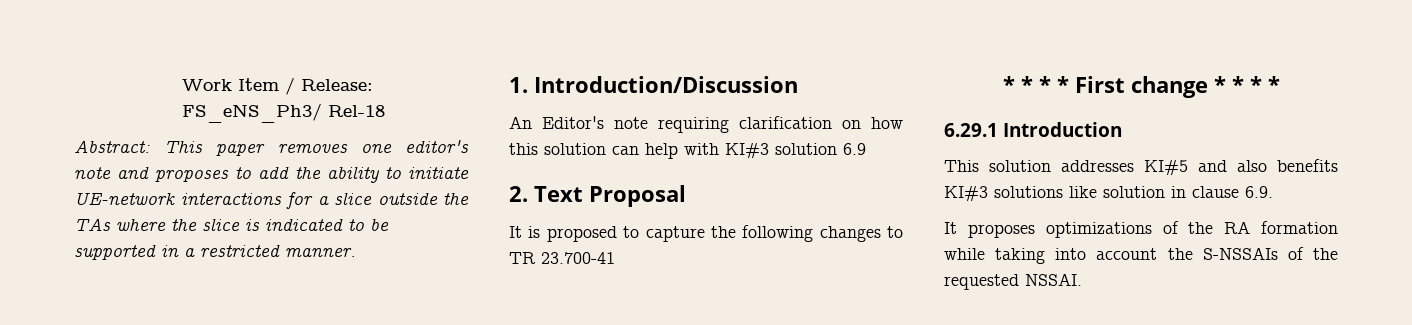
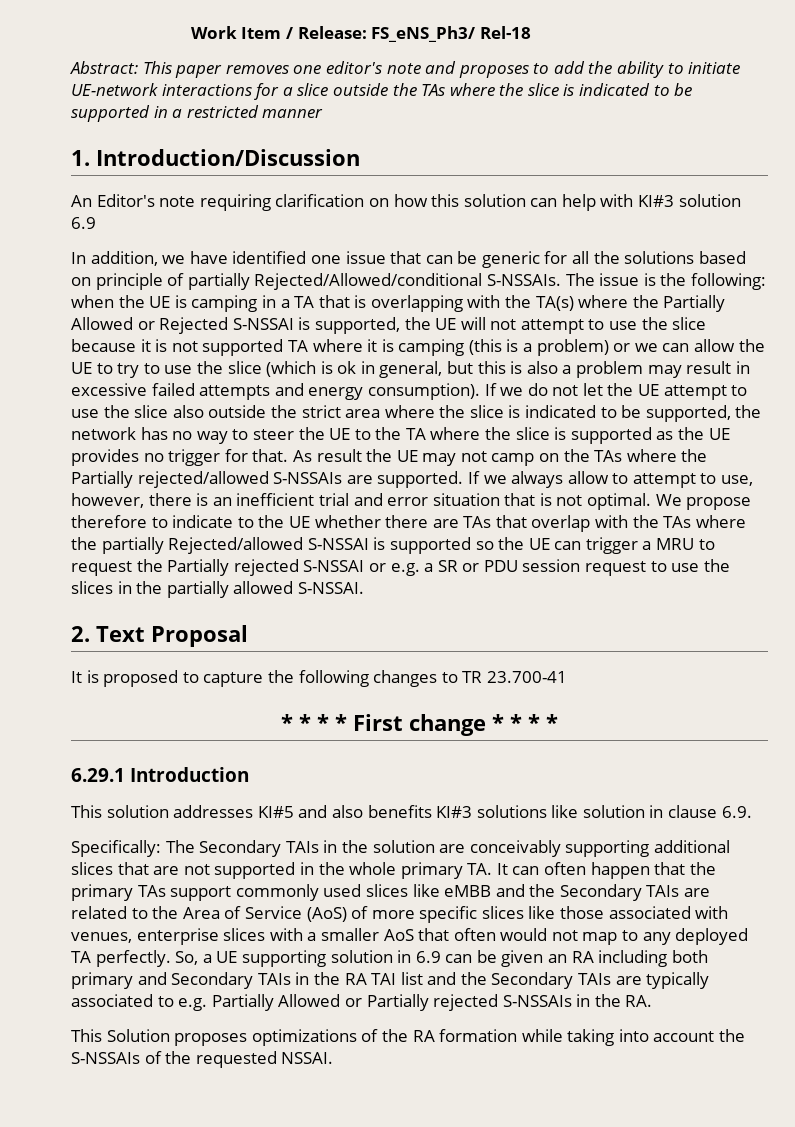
[285,248,356,257] manner. -> [262,109,324,118] manner
(866, 149) none -> [71,251,746,268] [71,273,766,290] [71,295,726,312] [71,317,707,334] [71,339,765,356] [71,361,750,378] [71,383,748,400] [71,405,762,422] [71,427,730,444] [71,449,708,466] [71,471,754,488] [71,493,752,510] [71,515,746,532] [71,537,715,554] [71,559,730,576] [71,581,364,598] // In addition, we have identified one issue that can be generic for all the solutions based on principle of partially Rejected/Allowed/conditional S-NSSAIs. The issue is the following: when the UE is camping in a TA that is overlapping with the TA(s) where the Partially Allowed or Rejected S-NSSAI is supported, the UE will not attempt to use the slice because it is not supported TA where it is camping (this is a problem) or we can allow the UE to try to use the slice (which is ok in general, but this is also a problem may result in excessive failed attempts and energy consumption). If we do not let the UE attempt to use the slice also outside the strict area where the slice is indicated to be supported, the network has no way to steer the UE to the TA where the slice is supported as the UE provides no trigger for that. As result the UE may not camp on the TAs where the Partially rejected/allowed S-NSSAIs are supported. If we always allow to attempt to use, however, there is an inefficient trial and error situation that is not optimal. We propose therefore to indicate to the UE whether there are TAs that overlap with the TAs where the partially Rejected/allowed S-NSSAI is supported so the UE can trigger a MRU to request the Partially rejected S-NSSAI or e.g. a SR or PDU session request to use the slices in the partially allowed S-NSSAI.
[944,222,957,234] It -> [71,840,730,857] [71,862,716,879] [71,884,711,901] [71,906,729,923] [71,928,749,945] [71,950,708,967] [71,972,710,989] [71,994,653,1011] [71,1029,170,1042] Specifically: The Secondary TAIs in the solution are conceivably supporting additional slices that are not supported in the whole primary TA. It can often happen that the primary TAs support commonly used slices like eMBB and the Secondary TAIs are related to the Area of Service (AoS) of more specific slices like those associated with venues, enterprise slices with a smaller AoS that often would not map to any deployed TA perfectly. So, a UE supporting solution in 6.9 can be given an RA including both primary and Secondary TAIs in the RA TAI list and the Secondary TAIs are typically associated to e.g. Partially Allowed or Partially rejected S-NSSAIs in the RA. // This Solution

